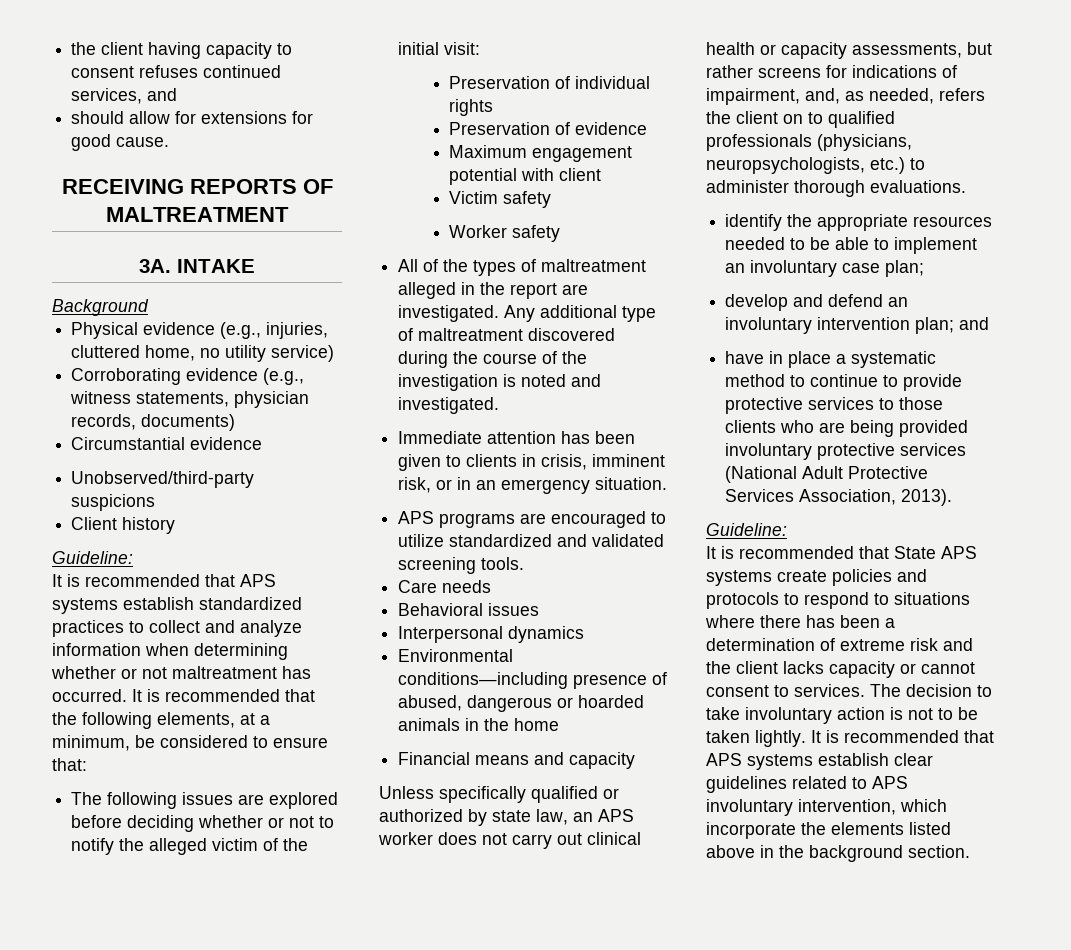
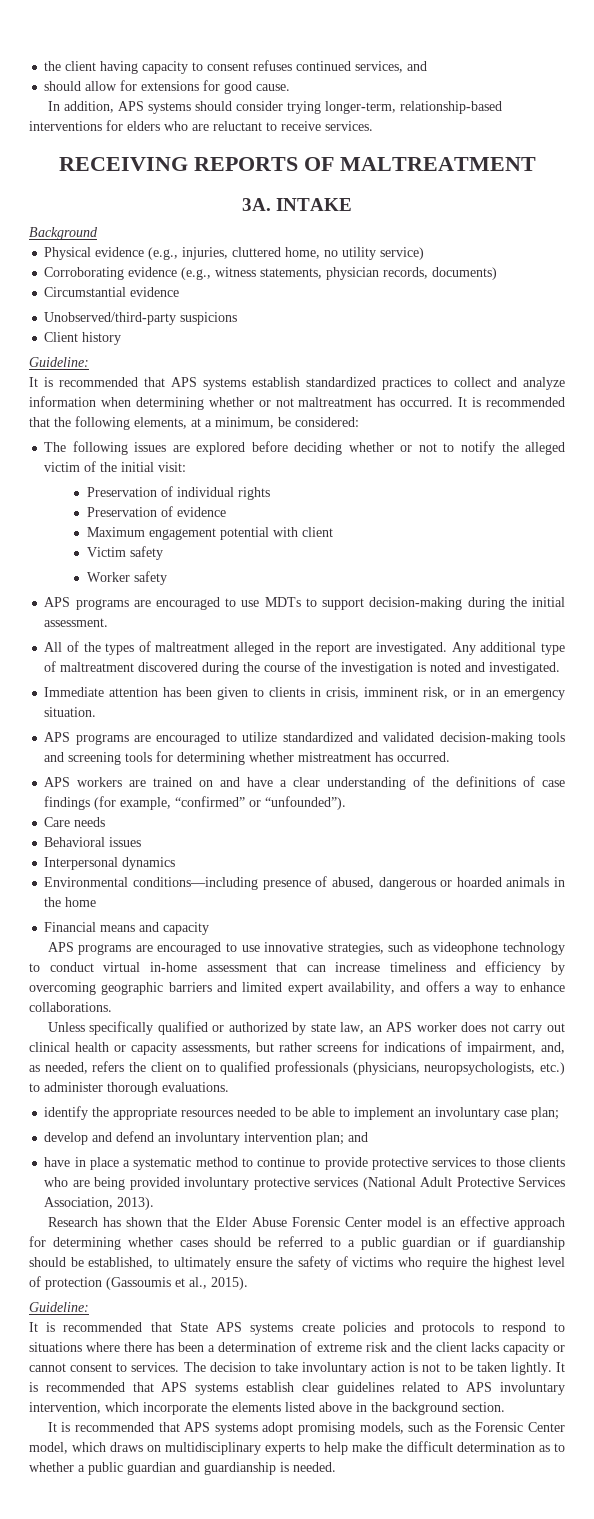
(170, 142) none -> [47,101,502,114] [29,120,373,131] // In addition, APS systems should consider trying longer-term, relationship-based interventions for elders who are reluctant to receive services.
[160,735,328,748] [52,758,87,771] considered to ensure that: -> [295,417,359,427] considered:
(561, 233) none -> [44,597,566,610] [44,618,109,627] // APS programs are encouraged to use MDTs to support decision-making during the initial assessment.
[398,557,525,574] screening tools. -> [439,732,566,745] [44,751,451,765] [44,776,566,790] [44,796,347,810] decision-making tools and screening tools for determining whether mistreatment has occurred. // APS workers are trained on and have a clear understanding of the definitions of case findings (for example, “confirmed” or “unfounded”).
(636, 760) none -> [47,942,565,955] [29,961,565,975] [29,981,565,995] [29,1002,112,1012] // APS programs are encouraged to use innovative strategies, such as videophone technology to conduct virtual in-home assessment that can increase timeliness and efficiency by overcoming geographic barriers and limited expert availability, and offers a way to enhance collaborations.
(953, 497) none -> [47,1216,566,1230] [29,1236,566,1250] [29,1256,566,1270] [29,1276,248,1290] // Research has shown that the Elder Abuse Forensic Center model is an effective approach for determining whether cases should be referred to a public guardian or if guardianship should be established, to ultimately ensure the safety of victims who require the highest level of protection (Gassoumis et al., 2015).
(970, 851) none -> [47,1422,566,1435] [29,1441,565,1455] [29,1462,336,1475] // It is recommended that APS systems adopt promising models, such as the Forensic Center model, which draws on multidisciplinary experts to help make the difficult determination as to whether a public guardian and guardianship is needed.

